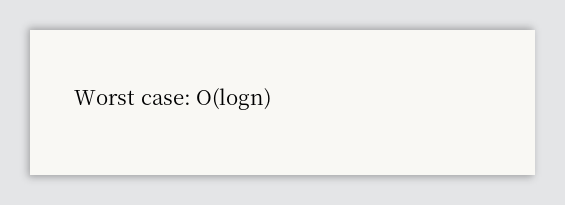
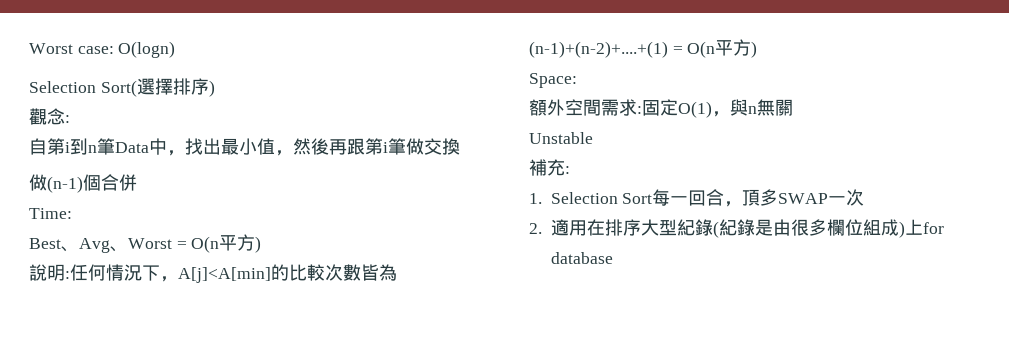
(272, 99) none -> [29,78,215,97] [29,108,70,125] [29,138,460,156] [29,174,137,193] [29,208,72,219] [29,234,262,253] [29,264,397,283] [529,39,758,58] [529,73,577,88] [529,99,793,118] [529,132,593,144] [529,159,570,176] [529,189,865,207] [529,219,944,238] [550,252,613,264] // Selection Sort(選擇排序) // 觀念: // 自第i到n筆Data中，找出最小值，然後再跟第i筆做交換 // 做(n-1)個合併 // Time: // Best、Avg、Worst = O(n平方) // 說明:任何情況下，A[j]<A[min]的比較次數皆為(n-1)+(n-2)+....+(1) = O(n平方) // Space: // 額外空間需求:固定O(1)，與n無關 // Unstable // 補充: // 1. Selection Sort每一回合，頂多SWAP一次 // 2.適用在排序大型紀錄(紀錄是由很多欄位組成)上for database

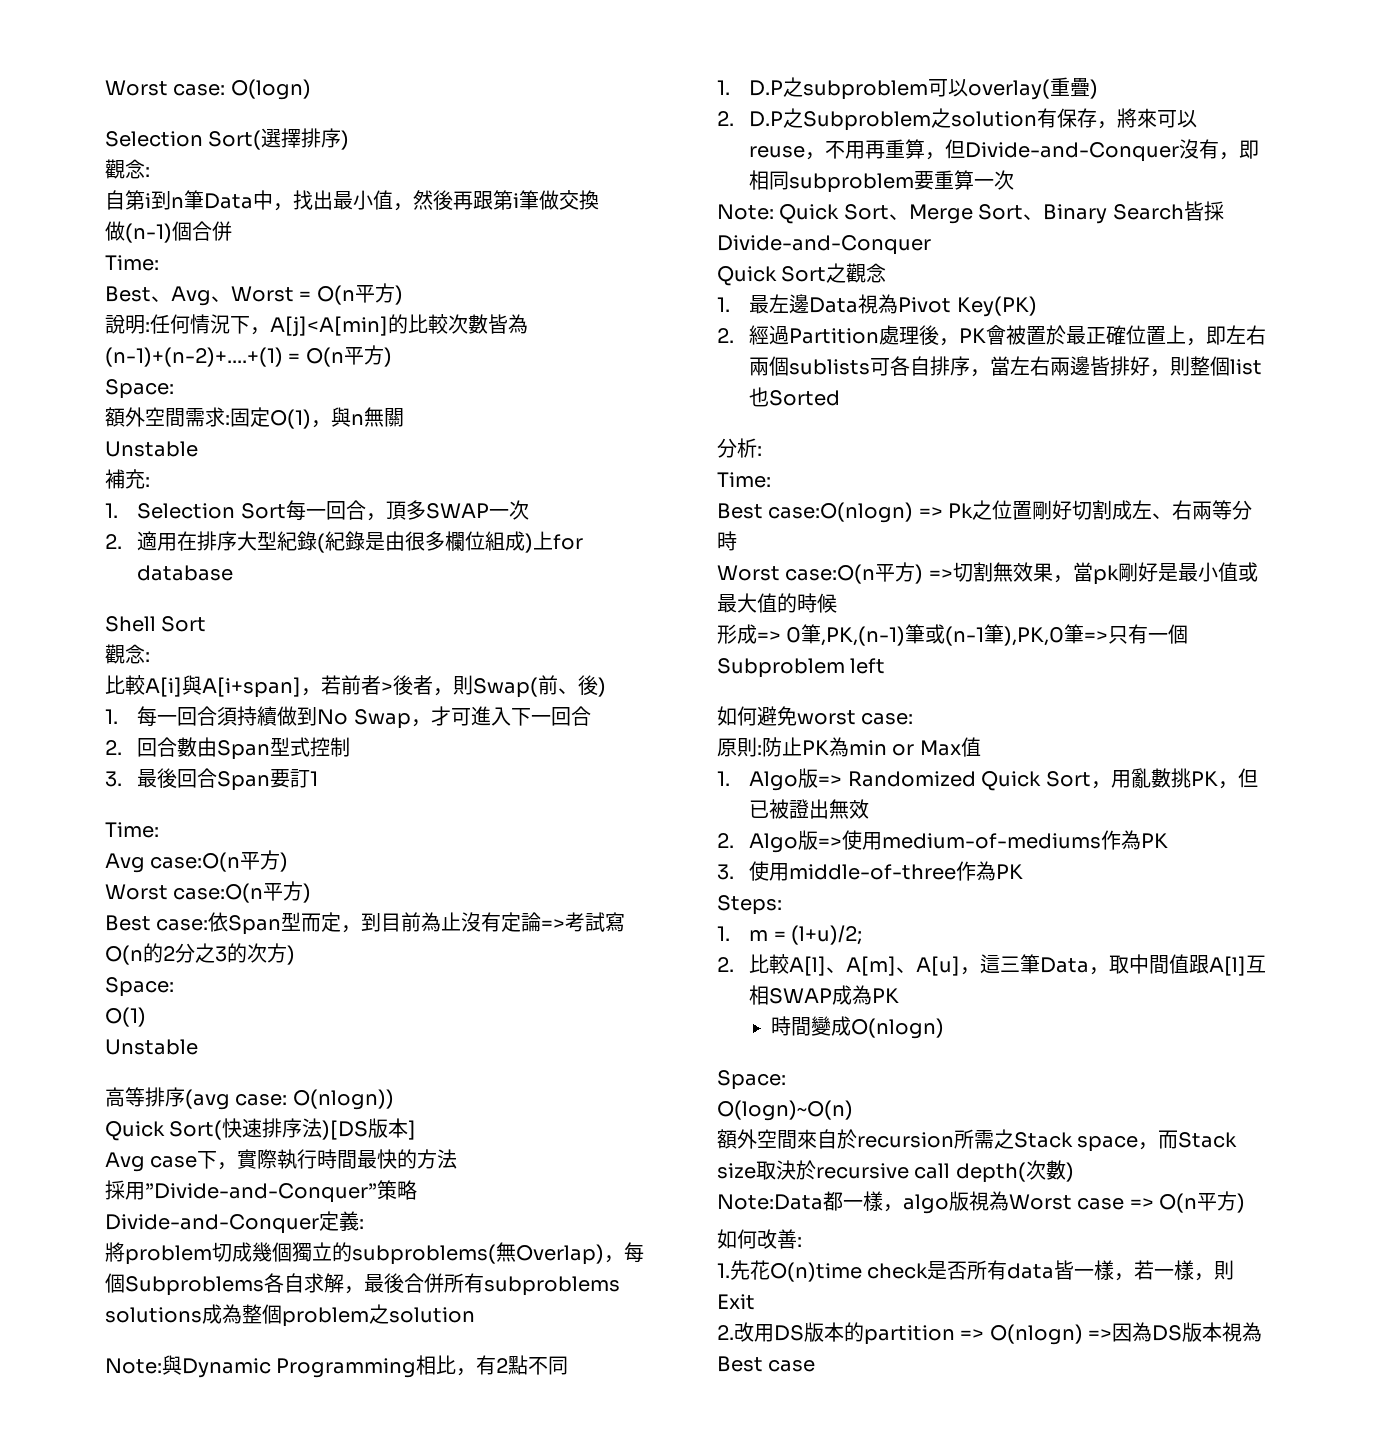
(613, 258) none -> [105,616,207,632] [105,644,150,664] [105,675,606,698] [105,706,591,729] [105,737,351,760] [105,768,319,791] [105,822,159,838] [105,850,289,873] [105,881,312,903] [105,912,626,935] [105,943,295,965] [105,977,174,997] [105,1007,146,1027] [105,1039,198,1055] [105,1087,394,1110] [105,1118,417,1141] [105,1149,458,1172] [105,1180,417,1203] [105,1211,364,1234] [105,1242,644,1265] [105,1273,620,1296] [105,1304,475,1327] [105,1355,569,1378] [717,77,1099,100] [717,108,1198,131] [749,139,1260,162] [749,170,1015,193] [717,201,1224,224] [717,235,931,255] [717,263,887,286] [717,294,1037,317] [717,325,1267,346] [749,356,1263,377] [749,387,841,407] [717,438,762,458] [717,472,771,488] [717,500,1253,523] [717,531,737,551] [717,562,1258,585] [717,593,837,613] [717,624,1189,646] [717,658,886,678] [717,706,914,726] [717,737,981,757] [717,768,1258,791] [749,799,870,819] [717,830,1169,853] [717,861,1024,881] [717,895,782,915] [717,925,863,945] [717,954,1267,976] [749,985,900,1005] [771,1016,945,1039] [717,1070,786,1090] [717,1100,853,1121] [717,1129,1238,1152] [717,1160,1074,1183] [717,1191,1246,1214] [717,1229,802,1249] [717,1260,1235,1282] [717,1294,755,1310] [717,1322,1263,1345] [717,1356,816,1372] // Shell Sort // 觀念: // 比較A[i]與A[i+span]，若前者>後者，則Swap(前、後) // 1.每一回合須持續做到No Swap，才可進入下一回合 // 2.回合數由Span型式控制 // 3.最後回合Span要訂1 // Time: // Avg case:O(n平方) // Worst case:O(n平方) // Best case:依Span型而定，到目前為止沒有定論=>考試寫O(n的2分之3的次方) // Space: // O(1) // Unstable // 高等排序(avg case: O(nlogn)) // Quick Sort(快速排序法)[DS版本] // Avg case下，實際執行時間最快的方法 // 採用”Divide-and-Conquer”策略 // Divide-and-Conquer定義: // 將problem切成幾個獨立的subproblems(無Overlap)，每個Subproblems各自求解，最後合併所有subproblems solutions成為整個problem之solution // Note:與Dynamic Programming相比，有2點不同 // 1. D.P之subproblem可以overlay(重疊) // 2. D.P之Subproblem之solution有保存，將來可以reuse，不用再重算，但Divide-and-Conquer沒有，即相同subproblem要重算一次 // Note: Quick Sort、Merge Sort、Binary Search皆採Divide-and-Conquer // Quick Sort之觀念 // 1.最左邊Data視為Pivot Key(PK) // 2.經過Partition處理後，PK會被置於最正確位置上，即左右兩個sublists可各自排序，當左右兩邊皆排好，則整個list也Sorted // 分析: // Time: // Best case:O(nlogn) => Pk之位置剛好切割成左、右兩等分時 // Worst case:O(n平方) =>切割無效果，當pk剛好是最小值或最大值的時候 // 形成=> 0筆,PK,(n-1)筆或(n-1筆),PK,0筆=>只有一個Subproblem left // 如何避免worst case: // 原則:防止PK為min or Max值 // 1. Algo版=> Randomized Quick Sort，用亂數挑PK，但已被證出無效 // 2. Algo版=>使用medium-of-mediums作為PK // 3.使用middle-of-three作為PK // Steps: // 1. m = (l+u)/2; // 2.比較A[l]、A[m]、A[u]，這三筆Data，取中間值跟A[l]互相SWAP成為PK // 時間變成O(nlogn) // Space: // O(logn)~O(n) // 額外空間來自於recursion所需之Stack space，而Stack size取決於recursive call depth(次數) // Note:Data都一樣，algo版視為Worst case => O(n平方) // 如何改善: // 1.先花O(n)time check是否所有data皆一樣，若一樣，則Exit // 2.改用DS版本的partition => O(nlogn) =>因為DS版本視為Best case

